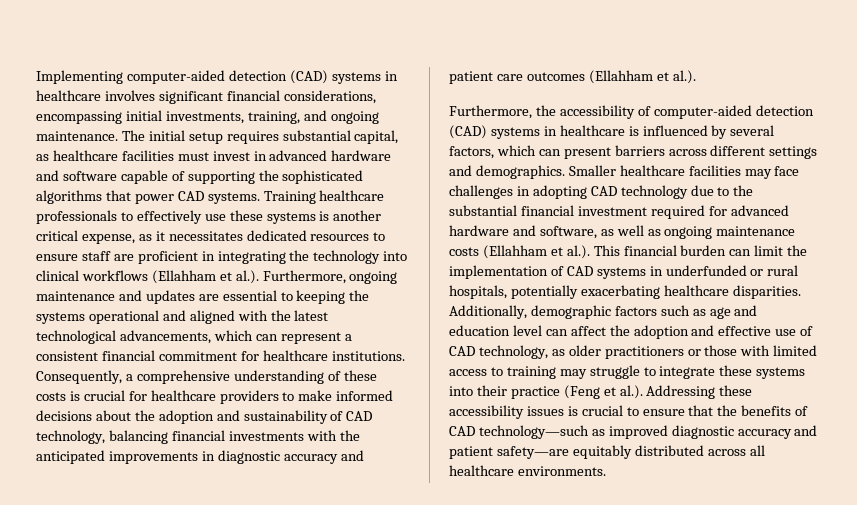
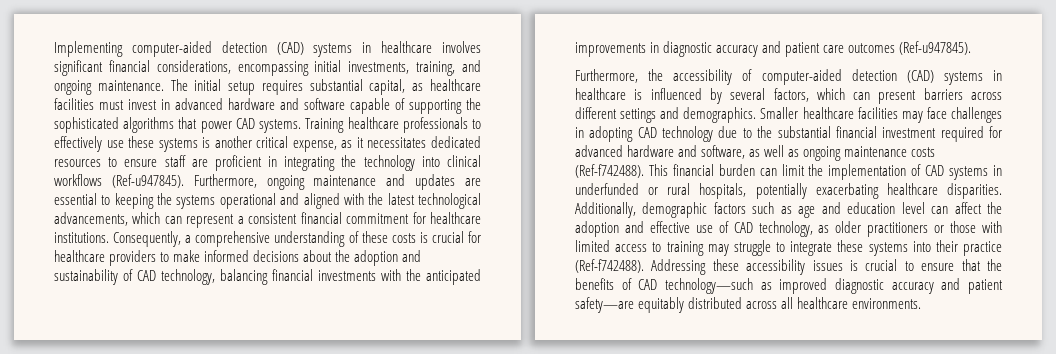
[151,270,259,284] (Ellahham et al.). -> [111,174,184,188] (Ref-u947845).
[588,70,696,84] (Ellahham et al.). -> [899,41,972,55] (Ref-u947845).
[482,245,590,259] (Ellahham et al.). -> [575,164,644,178] (Ref-f742488).
[563,385,643,399] (Feng et al.). -> [575,259,644,273] (Ref-f742488).

